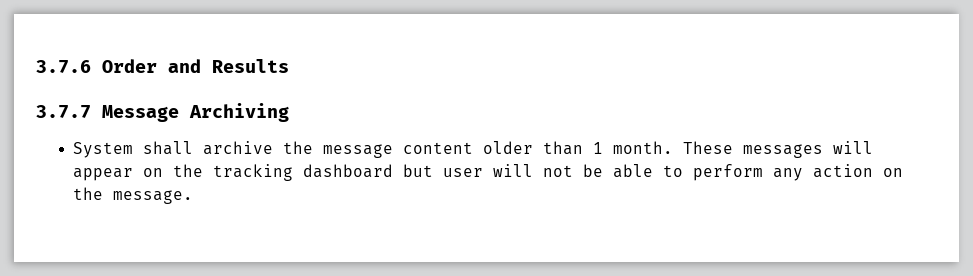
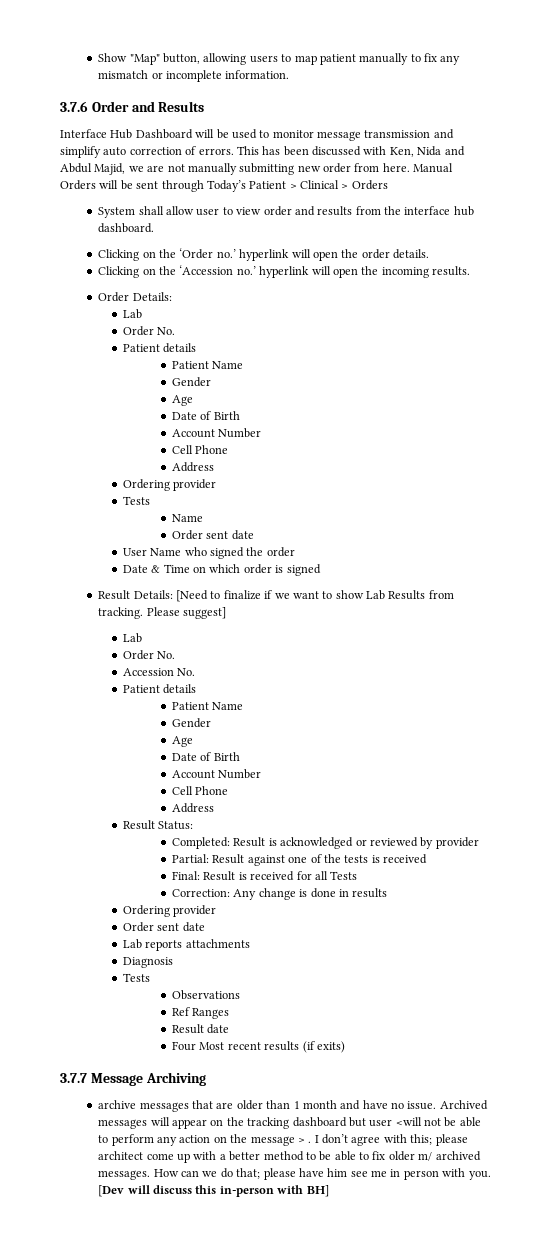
[36,59,289,73] [36,103,289,122] [73,141,734,158] 3.7.6 Order and Results // 3.7.7 Message Archiving // System shall archive the message content older than 1 month. These -> [98,53,461,65] [98,70,290,82] [60,101,205,112] [60,129,454,141] [60,146,465,158] [60,163,454,175] [60,180,388,192] [98,206,474,218] [98,223,155,233] [98,248,430,261] [98,265,471,278] [98,292,172,302] [122,309,142,319] [122,326,176,336] [122,343,197,353] [172,361,244,369] [172,377,212,387] [172,395,194,406] [172,411,240,420] [172,428,262,438] [172,445,229,454] [172,462,215,472] [122,479,217,491] [122,496,150,505] [172,514,204,522] [172,530,254,540] [122,547,295,559] [122,564,321,576] [98,590,454,602] [98,607,227,619] [122,633,142,643] [122,650,176,660] [122,668,196,676] [122,684,197,694] [172,702,244,710] [172,718,212,728] [172,736,194,747] [172,752,240,761] [172,769,262,779] [172,786,229,795] [172,803,215,813] [122,820,194,830] [172,837,479,849] [172,854,428,866] [172,871,358,881] [172,888,388,900] [122,905,217,917] [122,922,205,932] [122,939,250,951] [122,957,173,968] [122,973,150,982] [172,990,241,1000] [172,1007,230,1019] [172,1024,230,1034] [172,1041,345,1053] [60,1072,206,1086] [98,1100,488,1112] Show "Map" button, allowing users to map patient manually to fix any mismatch or incomplete information. // 3.7.6 Order and Results // Interface Hub Dashboard will be used to monitor message transmission and simplify auto correction of errors. This has been discussed with Ken, Nida and Abdul Majid, we are not manually submitting new order from here. Manual Orders will be sent through Today’s Patient > Clinical > Orders // System shall allow user to view order and results from the interface hub dashboard. // Clicking on the ‘Order no.’ hyperlink will open the order details. // Clicking on the ‘Accession no.’ hyperlink will open the incoming results. // Order Details: // Lab // Order No. // Patient details // Patient Name // Gender // Age // Date of Birth // Account Number // Cell Phone // Address // Ordering provider // Tests // Name // Order sent date // User Name who signed the order // Date & Time on which order is signed // Result Details: [Need to finalize if we want to show Lab Results from tracking. Please suggest] // Lab // Order No. // Accession No. // Patient details // Patient Name // Gender // Age // Date of Birth // Account Number // Cell Phone // Address // Result Status: // Completed: Result is acknowledged or reviewed by provider // Partial: Result against one of the tests is received // Final: Result is received for all Tests // Correction: Any change is done in results // Ordering provider // Order sent date // Lab reports attachments // Diagnosis // Tests // Observations // Ref Ranges // Result date // Four Most recent results (if exits) // 3.7.7 Message Archiving // archive messages that are older than 1 month and have no issue. Archived
[493,164,534,177] will -> [395,1117,422,1126] <will
[113,190,194,204] message. -> [250,1134,468,1146] [98,1151,481,1163] [98,1168,491,1180] [98,1185,329,1197] message > . I don’t agree with this; please architect come up with a better method to be able to fix older m/ archived messages. How can we do that; please have him see me in person with you. [Dev will discuss this in-person with BH]

